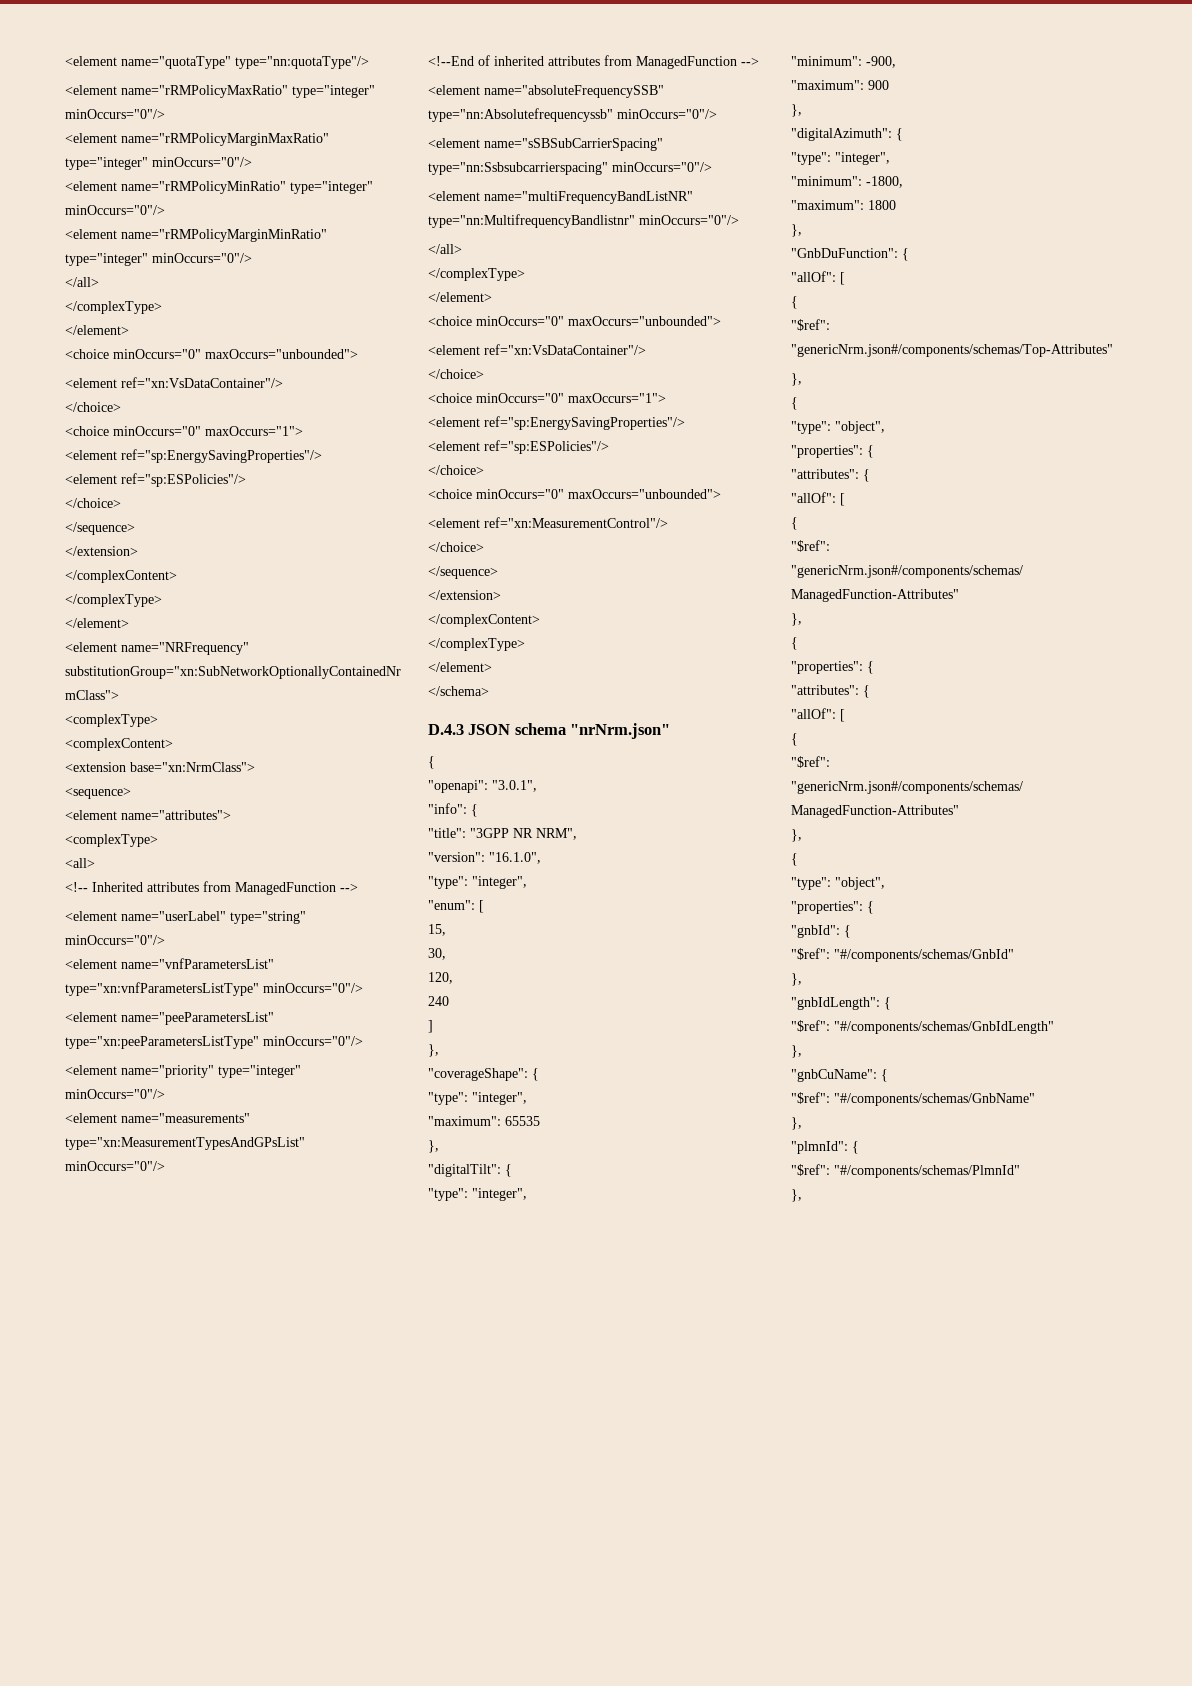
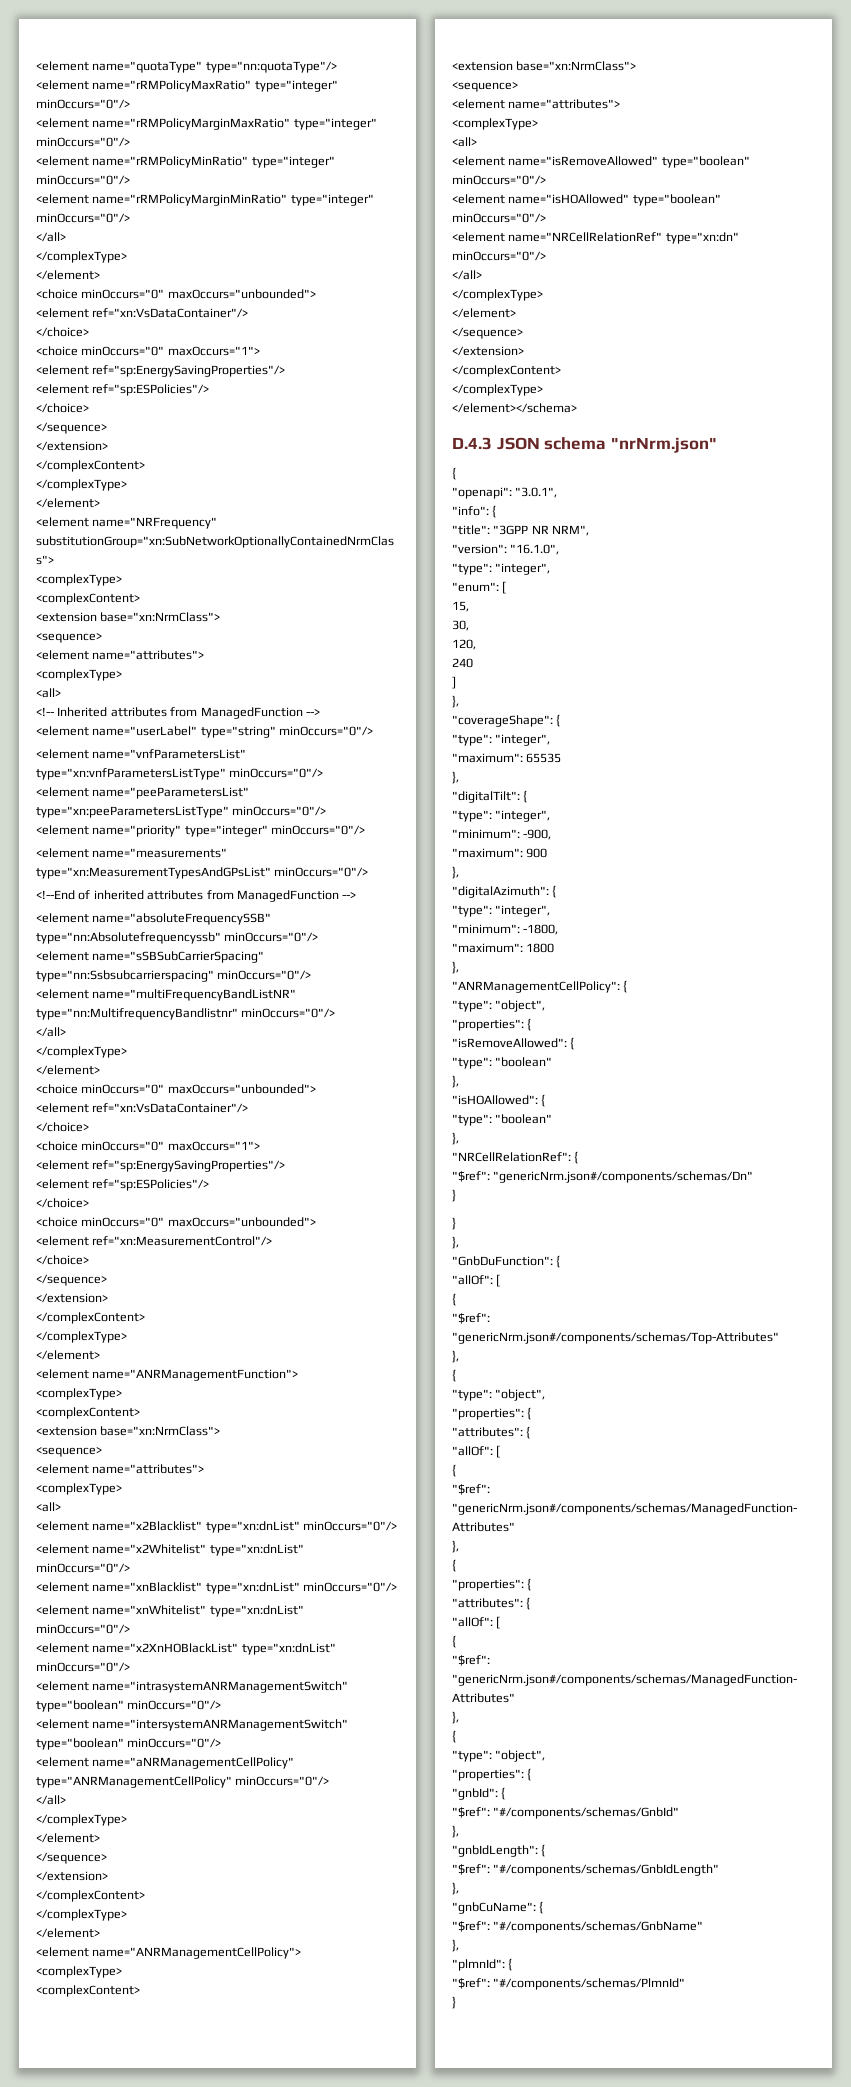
[428,686,489,696] </schema> -> [36,1369,299,1381] [36,1388,122,1400] [36,1407,140,1419] [36,1426,221,1436] [36,1447,102,1457] [36,1464,205,1474] [36,1483,122,1495] [36,1502,61,1512] [36,1521,398,1533] [36,1544,304,1556] [36,1563,130,1573] [36,1582,398,1594] [36,1605,304,1617] [36,1624,130,1634] [36,1643,336,1655] [36,1662,130,1672] [36,1681,349,1693] [36,1700,222,1712] [36,1719,349,1731] [36,1738,222,1750] [36,1757,295,1769] [36,1776,330,1788] [36,1795,66,1805] [36,1814,127,1826] [36,1833,100,1843] [36,1852,107,1864] [36,1871,108,1881] [36,1890,145,1902] [36,1909,127,1921] [36,1928,100,1938] [36,1947,302,1959] [36,1966,122,1978] [36,1985,140,1997] [452,61,637,71] [452,82,518,92] [452,99,621,109] [452,118,538,130] [452,137,477,147] [452,156,750,168] [452,175,546,185] [452,194,721,206] [452,213,546,223] [452,232,739,244] [452,251,546,261] [452,270,482,280] [452,289,543,301] [452,308,516,318] [452,327,523,339] [452,346,524,356] [452,365,561,377] [452,384,543,396] [452,403,577,413] <element name="ANRManagementFunction"> // <complexType> // <complexContent> // <extension base="xn:NrmClass"> // <sequence> // <element name="attributes"> // <complexType> // <all> // <element name="x2Blacklist" type="xn:dnList" minOccurs="0"/> // <element name="x2Whitelist" type="xn:dnList" minOccurs="0"/> // <element name="xnBlacklist" type="xn:dnList" minOccurs="0"/> // <element name="xnWhitelist" type="xn:dnList" minOccurs="0"/> // <element name="x2XnHOBlackList" type="xn:dnList" minOccurs="0"/> // <element name="intrasystemANRManagementSwitch" type="boolean" minOccurs="0"/> // <element name="intersystemANRManagementSwitch" type="boolean" minOccurs="0"/> // <element name="aNRManagementCellPolicy" type="ANRManagementCellPolicy" minOccurs="0"/> // </all> // </complexType> // </element> // </sequence> // </extension> // </complexContent> // </complexType> // </element> // <element name="ANRManagementCellPolicy"> // <complexType> // <complexContent> // <extension base="xn:NrmClass"> // <sequence> // <element name="attributes"> // <complexType> // <all> // <element name="isRemoveAllowed" type="boolean" minOccurs="0"/> // <element name="isHOAllowed" type="boolean" minOccurs="0"/> // <element name="NRCellRelationRef" type="xn:dn" minOccurs="0"/> // </all> // </complexType> // </element> // </sequence> // </extension> // </complexContent> // </complexType> // </element></schema>
(802, 230) none -> [452,980,628,993] [452,1000,546,1012] [452,1018,532,1031] [452,1037,575,1050] [452,1057,553,1069] [452,1075,459,1088] [452,1094,546,1107] [452,1114,553,1126] [452,1132,459,1145] [452,1151,579,1164] [452,1171,754,1183] [452,1189,456,1202] [452,1217,456,1230] [452,1236,459,1249] // "ANRManagementCellPolicy": { // "type": "object", // "properties": { // "isRemoveAllowed": { // "type": "boolean" // }, // "isHOAllowed": { // "type": "boolean" // }, // "NRCellRelationRef": { // "$ref": "genericNrm.json#/components/schemas/Dn" // } // } // },
[791,1189,802,1202] }, -> [452,1996,456,2009] }

